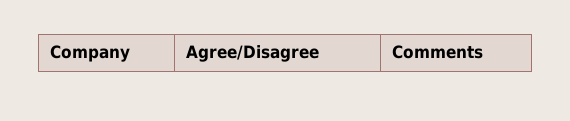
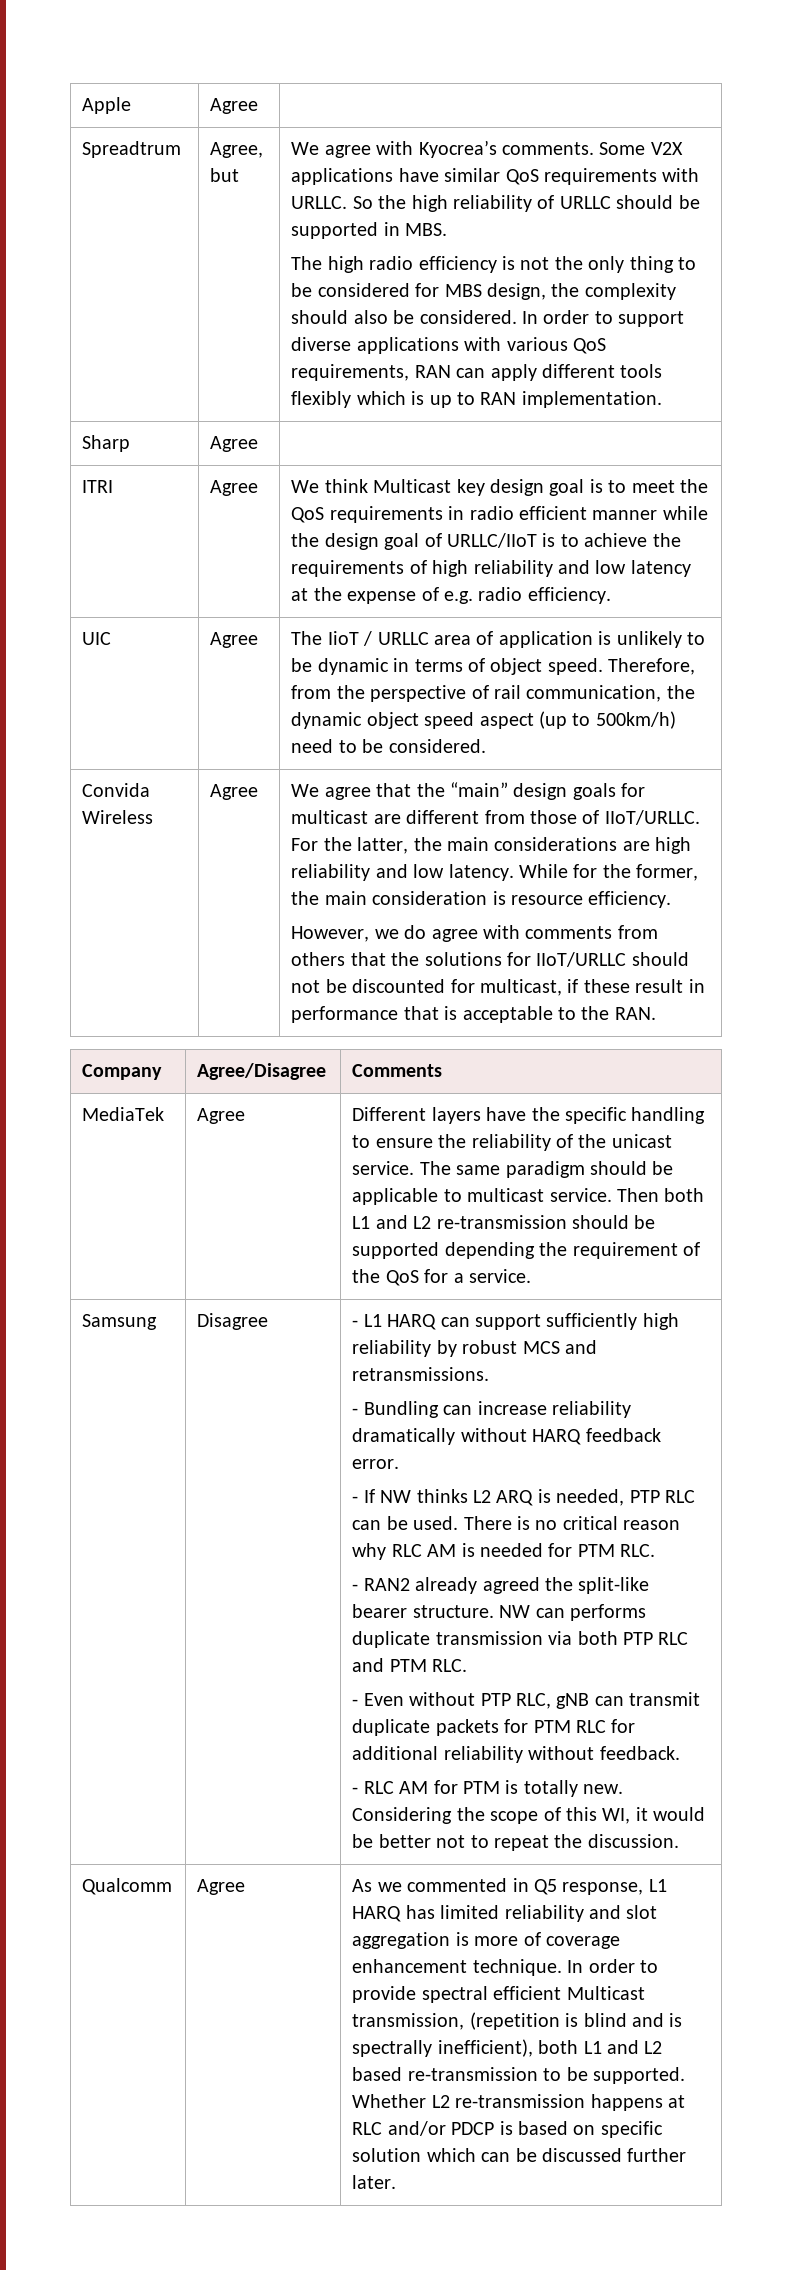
[50,45,131,62] [186,45,320,62] [392,45,484,59] Company | Agree/Disagree | Comments -> [82,97,132,114] [210,98,259,114] [82,141,182,158] [210,142,264,158] [210,168,240,182] [291,140,683,158] [291,168,700,185] [291,195,700,212] [291,222,448,239] [291,256,696,273] [291,283,676,300] [291,310,685,327] [291,337,606,354] [291,364,663,381] [291,391,662,408] [82,435,131,452] [210,436,259,452] [82,480,114,493] [210,480,259,496] [291,479,708,496] [291,506,708,523] [291,533,681,550] [291,560,691,577] [291,587,611,604] [82,632,112,645] [210,632,259,648] [291,631,705,648] [291,658,696,675] [291,685,695,702] [291,711,676,729] [291,739,486,753] [82,783,151,797] [82,810,154,824] [210,784,259,800] [291,782,646,800] [291,810,700,825] [291,837,692,854] [291,864,699,881] [291,891,672,908] [291,925,658,942] [291,952,689,967] [291,979,705,996] [291,1006,656,1023] [82,1064,163,1080] [197,1063,327,1080] [352,1064,443,1077] [82,1107,165,1121] [197,1108,246,1124] [352,1107,706,1124] [352,1134,672,1151] [352,1161,674,1178] [352,1188,705,1205] [352,1215,656,1229] [352,1242,700,1259] [352,1269,531,1286] [82,1314,158,1330] [197,1313,269,1330] [352,1313,679,1330] [352,1340,597,1357] [352,1367,490,1381] [352,1401,631,1418] [352,1428,661,1445] [352,1459,400,1469] [352,1489,695,1506] [352,1516,681,1530] [352,1543,656,1560] [352,1577,650,1594] [352,1604,646,1621] [352,1631,689,1648] [352,1658,468,1672] [352,1692,701,1709] [352,1719,636,1736] [352,1746,680,1763] [352,1780,624,1797] [352,1807,706,1824] [352,1834,679,1851] [82,1878,173,1895] [197,1879,246,1895] [352,1878,667,1895] [352,1905,658,1922] [352,1932,620,1949] [352,1959,658,1976] [352,1986,645,2003] [352,2012,683,2030] [352,2039,663,2057] [352,2067,685,2084] [352,2094,685,2111] [352,2121,663,2138] [352,2148,687,2162] [352,2175,397,2189] Apple | Agree | // Spreadtrum | Agree, but | We agree with Kyocrea’s comments. Some V2X applications have similar QoS requirements with URLLC. So the high reliability of URLLC should be supported in MBS. // The high radio efficiency is not the only thing to be considered for MBS design, the complexity should also be considered. In order to support diverse applications with various QoS requirements, RAN can apply different tools flexibly which is up to RAN implementation. // Sharp | Agree | // ITRI | Agree | We think Multicast key design goal is to meet the QoS requirements in radio efficient manner while the design goal of URLLC/IIoT is to achieve the requirements of high reliability and low latency at the expense of e.g. radio efficiency. // UIC | Agree | The IioT / URLLC area of application is unlikely to be dynamic in terms of object speed. Therefore, from the perspective of rail communication, the dynamic object speed aspect (up to 500km/h) need to be considered. // Convida Wireless | Agree | We agree that the “main” design goals for multicast are different from those of IIoT/URLLC. For the latter, the main considerations are high reliability and low latency. While for the former, the main consideration is resource efficiency. // However, we do agree with comments from others that the solutions for IIoT/URLLC should not be discounted for multicast, if these result in performance that is acceptable to the RAN. // Company | Agree/Disagree | Comments // MediaTek | Agree | Different layers have the specific handling to ensure the reliability of the unicast service. The same paradigm should be applicable to multicast service. Then both L1 and L2 re-transmission should be supported depending the requirement of the QoS for a service. // Samsung | Disagree | - L1 HARQ can support sufficiently high reliability by robust MCS and retransmissions. // - Bundling can increase reliability dramatically without HARQ feedback error. // - If NW thinks L2 ARQ is needed, PTP RLC can be used. There is no critical reason why RLC AM is needed for PTM RLC. // - RAN2 already agreed the split-like bearer structure. NW can performs duplicate transmission via both PTP RLC and PTM RLC. // - Even without PTP RLC, gNB can transmit duplicate packets for PTM RLC for additional reliability without feedback. // - RLC AM for PTM is totally new. Considering the scope of this WI, it would be better not to repeat the discussion. // Qualcomm | Agree | As we commented in Q5 response, L1 HARQ has limited reliability and slot aggregation is more of coverage enhancement technique. In order to provide spectral efficient Multicast transmission, (repetition is blind and is spectrally inefficient), both L1 and L2 based re-transmission to be supported. Whether L2 re-transmission happens at RLC and/or PDCP is based on specific solution which can be discussed further later.

